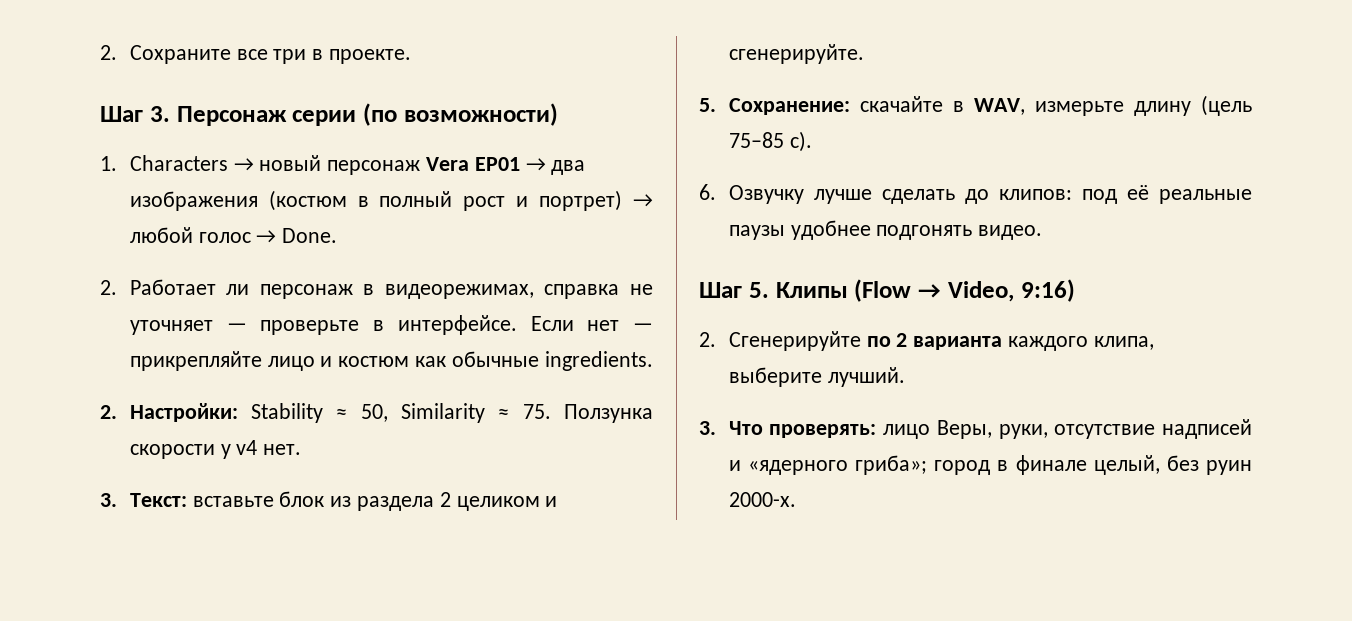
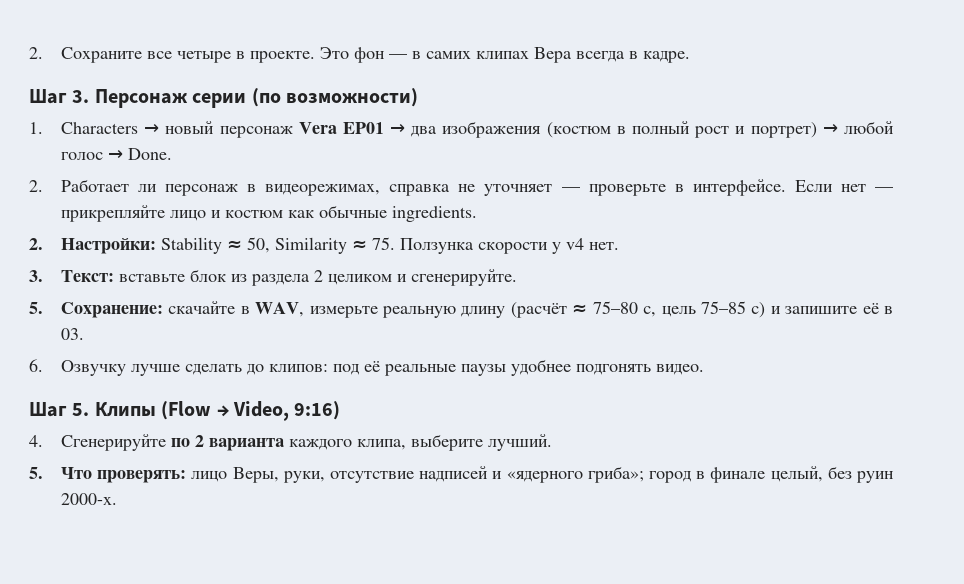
[273,49,307,64] три -> [176,51,231,63] четыре
(411, 56) none -> [319,47,690,63] Это фон — в самих клипах Вера всегда в кадре.
[1133,95,1252,116] [728,131,812,152] длину (цель 75–85 с). -> [382,301,894,318] [60,328,84,340] реальную длину (расчёт ≈ 75–80 с, цель 75–85 с) и запишите её в 03.
[699,332,716,347] 2. -> [29,435,43,447] 4.
[699,421,716,435] 3. -> [29,467,43,479] 5.

